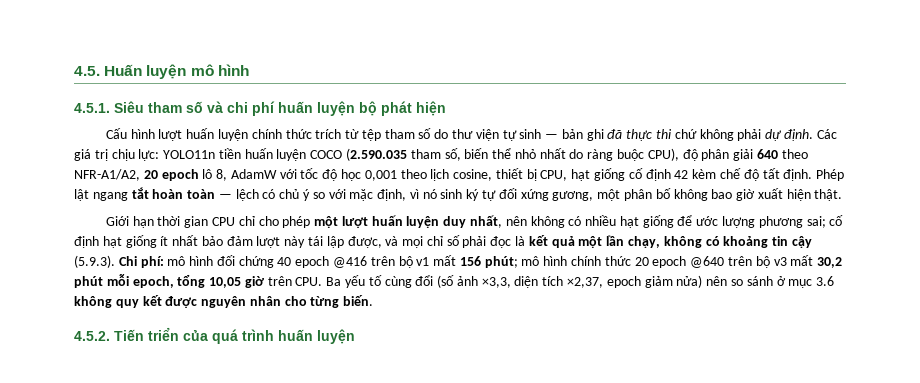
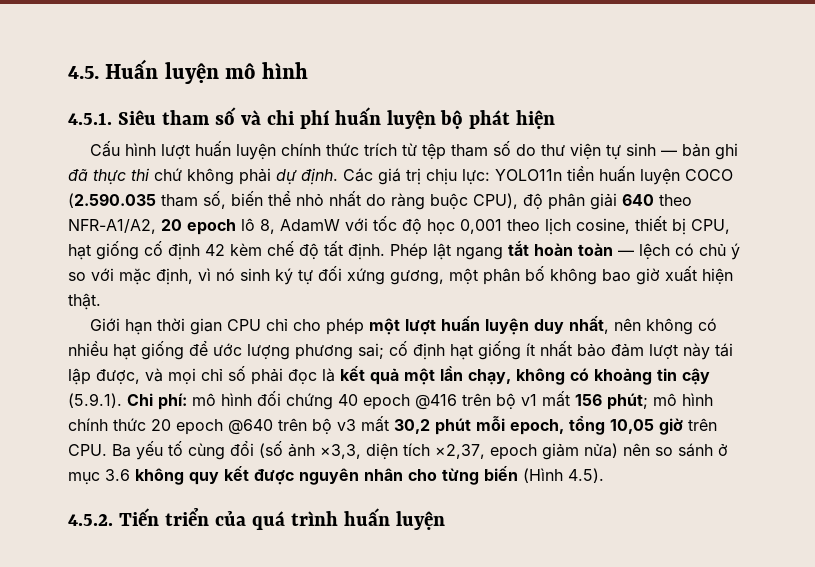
[74,255,115,268] (5.9.3). -> [68,393,122,408] (5.9.1).
[343,295,374,306] biến. -> [484,466,604,483] biến (Hình 4.5).

